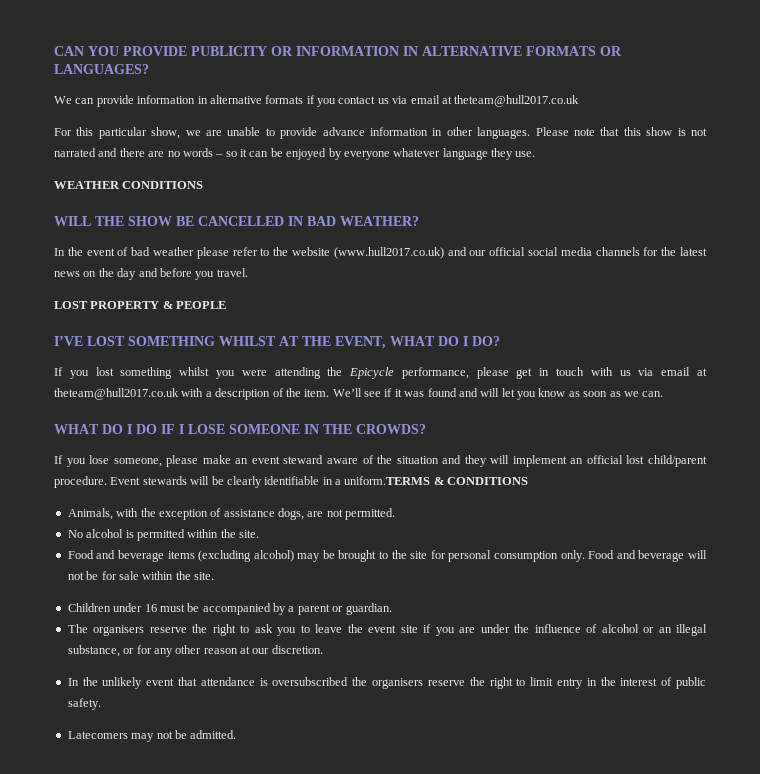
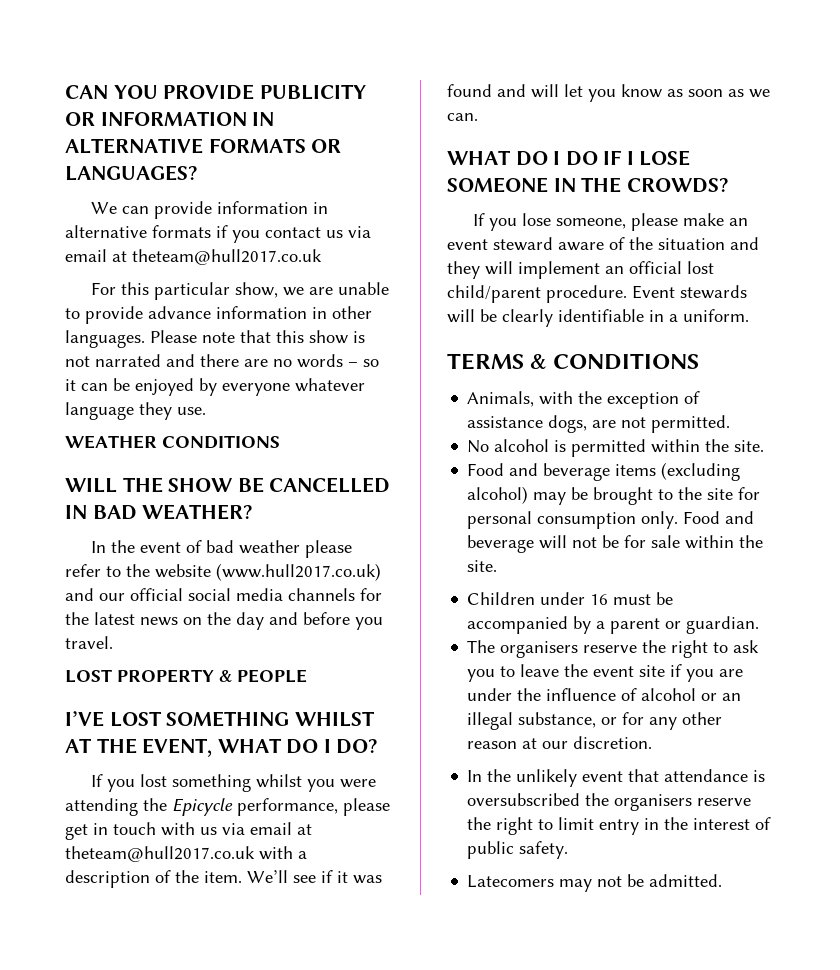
[344,476,431,485] uniform.TERMS -> [683,309,749,322] [447,353,524,370] uniform. // TERMS

